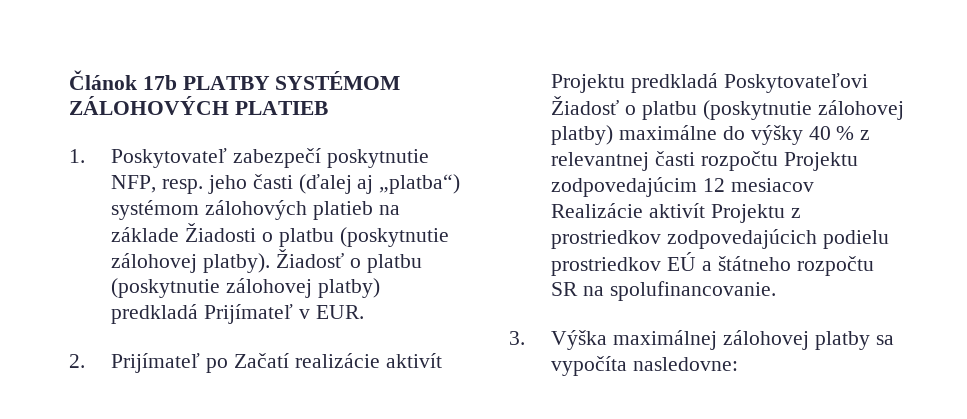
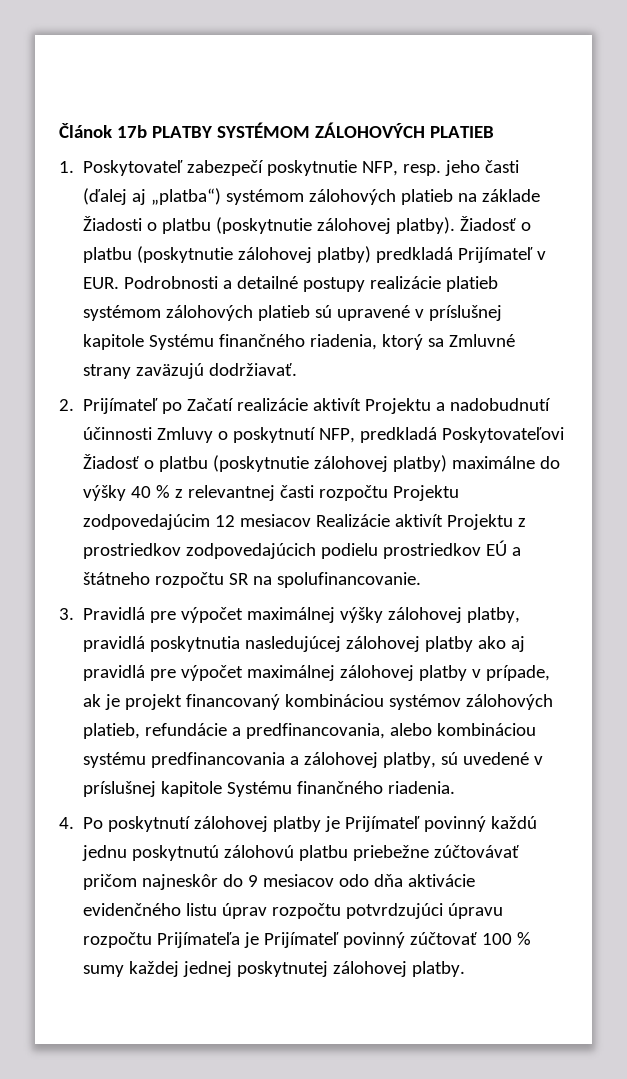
(364, 312) none -> [124,276,499,292] [83,305,503,321] [83,334,516,350] [83,363,298,379] Podrobnosti a detailné postupy realizácie platieb systémom zálohových platieb sú upravené v príslušnej kapitole Systému finančného riadenia, ktorý sa Zmluvné strany zaväzujú dodržiavať.
(626, 83) none -> [436,398,552,411] [83,427,356,443] a nadobudnutí účinnosti Zmluvy o poskytnutí NFP,
[551,330,894,350] [551,356,739,376] Výška maximálnej zálohovej platby sa vypočíta nasledovne: -> [83,607,521,623] [83,636,526,652] [83,665,551,681] [83,694,554,710] [83,723,537,739] [83,752,544,768] [83,781,456,797] [59,816,538,832] [82,845,520,861] [83,874,476,890] [83,903,504,919] [83,932,532,948] [83,961,466,977] Pravidlá pre výpočet maximálnej výšky zálohovej platby, pravidlá poskytnutia nasledujúcej zálohovej platby ako aj pravidlá pre výpočet maximálnej zálohovej platby v prípade, ak je projekt financovaný kombináciou systémov zálohových platieb, refundácie a predfinancovania, alebo kombináciou systému predfinancovania a zálohovej platby, sú uvedené v príslušnej kapitole Systému finančného riadenia. // 4. Po poskytnutí zálohovej platby je Prijímateľ povinný každú jednu poskytnutú zálohovú platbu priebežne zúčtovávať pričom najneskôr do 9 mesiacov odo dňa aktivácie evidenčného listu úprav rozpočtu potvrdzujúci úpravu rozpočtu Prijímateľa je Prijímateľ povinný zúčtovať 100 % sumy každej jednej poskytnutej zálohovej platby.

